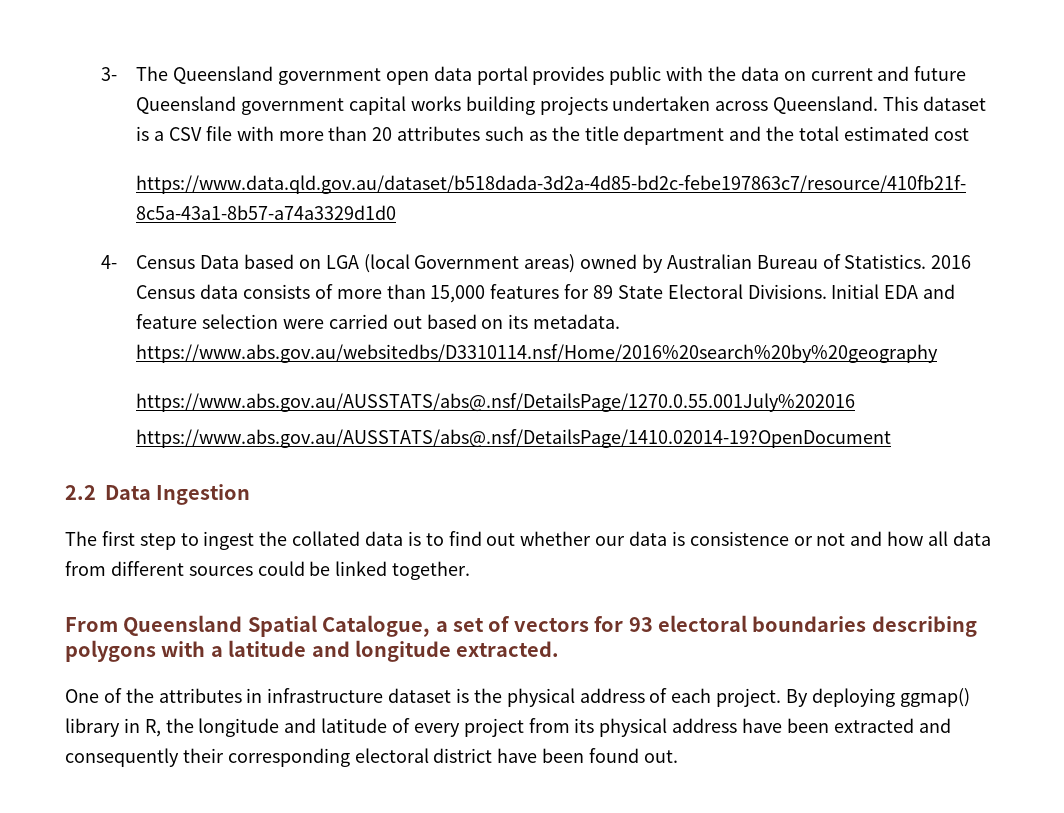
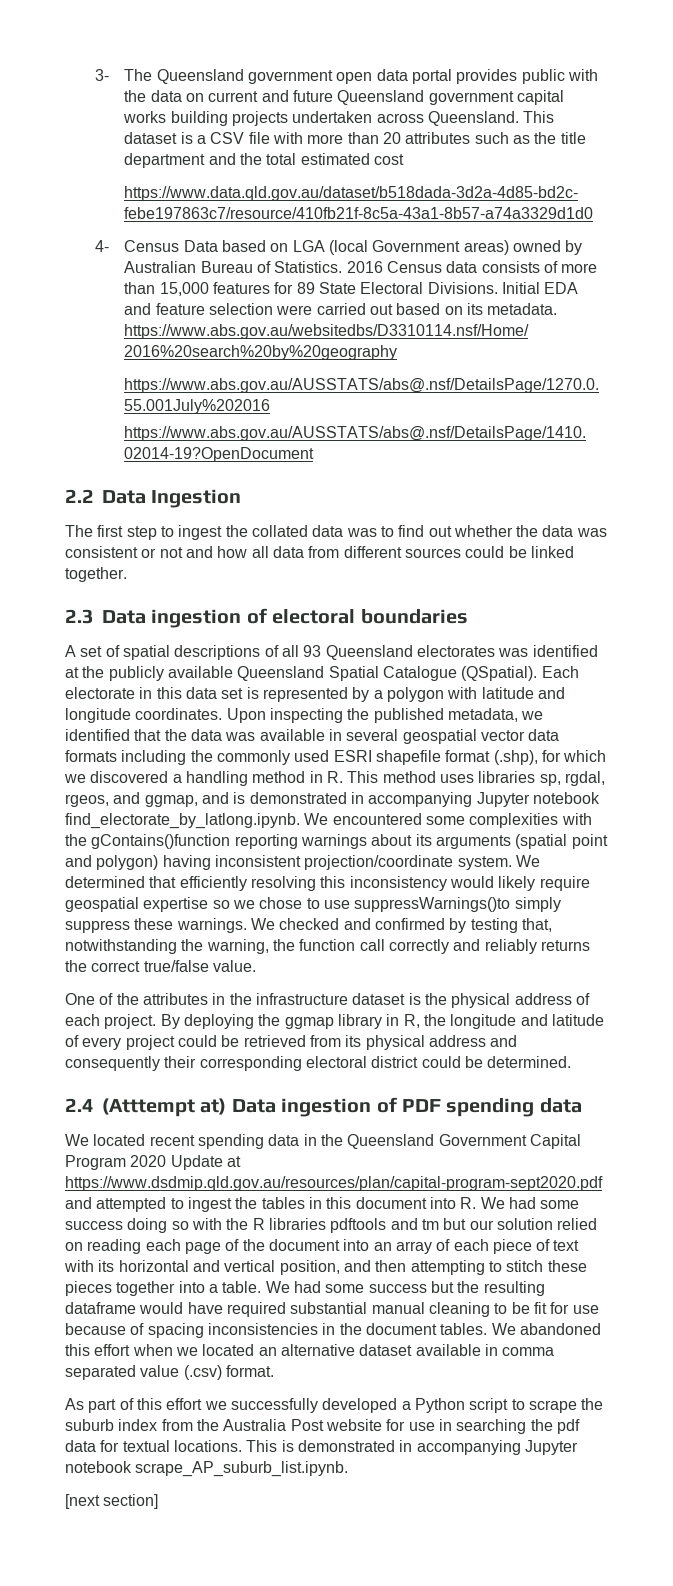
[407,531,421,546] is -> [346,528,377,537] was
[595,531,789,546] our data is consistence -> [516,525,607,537] [65,546,138,558] the data was consistent
[65,615,977,637] [65,640,560,662] From Queensland Spatial Catalogue, a set of vectors for 93 electoral boundaries describing polygons with a latitude and longitude extracted. -> [65,608,468,628] [65,645,598,660] [65,666,579,681] [65,687,565,702] [65,708,544,723] [65,729,560,744] [65,750,607,765] [64,771,605,786] [65,792,600,807] [65,813,592,829] [65,834,608,849] [65,855,540,870] [65,876,590,891] [65,897,561,912] [65,918,552,933] [65,939,590,954] [65,960,256,972] 2.3 Data ingestion of electoral boundaries // A set of spatial descriptions of all 93 Queensland electorates was identified at the publicly available Queensland Spatial Catalogue (QSpatial). Each electorate in this data set is represented by a polygon with latitude and longitude coordinates. Upon inspecting the published metadata, we identified that the data was available in several geospatial vector data formats including the commonly used ESRI shapefile format (.shp), for which we discovered a handling method in R. This method uses libraries sp, rgdal, rgeos, and ggmap, and is demonstrated in accompanying Jupyter notebook find_electorate_by_latlong.ipynb. We encountered some complexities with the gContains()function reporting warnings about its arguments (spatial point and polygon) having inconsistent projection/coordinate system. We determined that efficiently resolving this inconsistency would likely require geospatial expertise so we chose to use suppressWarnings()to simply suppress these warnings. We checked and confirmed by testing that, notwithstanding the warning, the function call correctly and reliably returns the correct true/false value.
(263, 695) none -> [229,993,252,1005] the
[899,688,970,707] ggmap() -> [258,1014,334,1029] the ggmap
(524, 727) none -> [177,1035,306,1047] could be retrieved
[742,718,914,733] have been extracted -> (486, 1041) none
[497,748,678,763] have been found out. -> [421,1056,572,1068] [65,1097,582,1117] [65,1134,581,1149] [65,1155,241,1170] [65,1176,603,1191] [65,1197,580,1212] [65,1218,598,1233] [65,1239,580,1254] [64,1260,587,1275] [65,1281,545,1296] [65,1302,599,1317] [65,1323,601,1338] [65,1344,555,1356] [65,1365,274,1380] [65,1398,604,1413] [65,1419,580,1434] [65,1440,578,1455] [65,1461,349,1477] [65,1494,159,1509] could be determined. // 2.4 (Atttempt at) Data ingestion of PDF spending data // We located recent spending data in the Queensland Government Capital Program 2020 Update at https://www.dsdmip.qld.gov.au/resources/plan/capital-program-sept2020.pdf and attempted to ingest the tables in this document into R. We had some success doing so with the R libraries pdftools and tm but our solution relied on reading each page of the document into an array of each piece of text with its horizontal and vertical position, and then attempting to stitch these pieces together into a table. We had some success but the resulting dataframe would have required substantial manual cleaning to be fit for use because of spacing inconsistencies in the document tables. We abandoned this effort when we located an alternative dataset available in comma separated value (.csv) format. // As part of this effort we successfully developed a Python script to scrape the suburb index from the Australia Post website for use in searching the pdf data for textual locations. This is demonstrated in accompanying Jupyter notebook scrape_AP_suburb_list.ipynb. // [next section]

